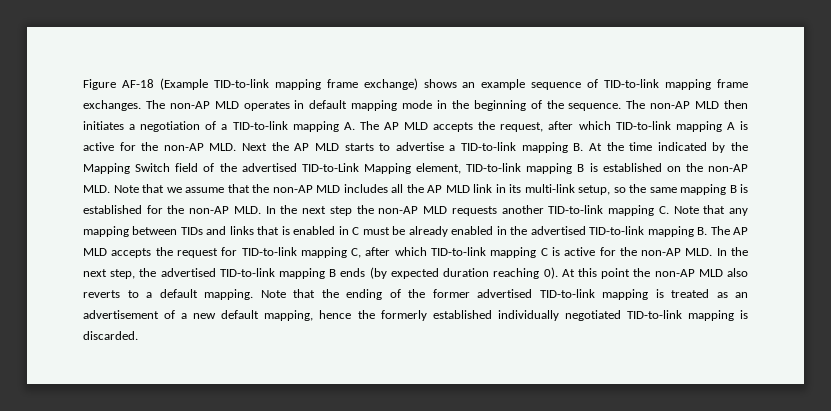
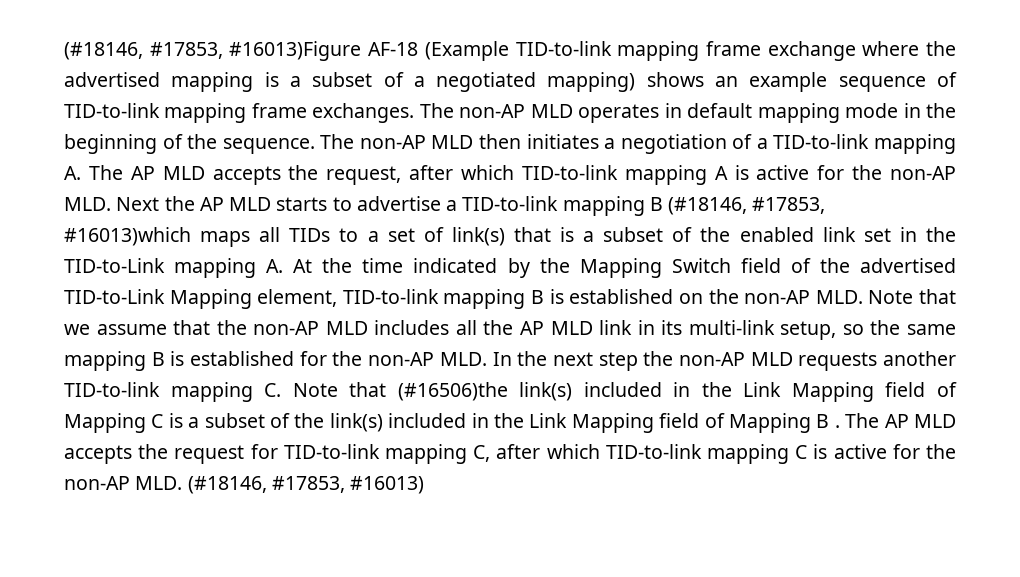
[83,79,116,90] Figure -> [64,41,362,61] (#18146, #17853, #16013)Figure
[363,78,418,90] exchange) -> [767,41,957,61] [64,72,636,92] exchange where the advertised mapping is a subset of a negotiated mapping)
[573,143,584,151] B. -> [649,197,826,215] [64,227,957,247] [64,258,284,278] B (#18146, #17853, #16013)which maps all TIDs to a set of link(s) that is a subset of the enabled link set in the TID-to-Link mapping A.
[728,208,748,216] [83,226,708,237] any mapping between TIDs and links that is enabled in C must be already enabled in the advertised TID-to-link mapping B. -> [397,382,958,402] [64,413,840,433] (#16506)the link(s) included in the Link Mapping field of Mapping C is a subset of the link(s) included in the Link Mapping field of Mapping B .
[716,247,748,256] [83,267,749,279] [83,289,748,300] [83,310,748,321] [83,331,138,340] In the next step, the advertised TID-to-link mapping B ends (by expected duration reaching 0). At this point the non-AP MLD also reverts to a default mapping. Note that the ending of the former advertised TID-to-link mapping is treated as an advertisement of a new default mapping, hence the formerly established individually negotiated TID-to-link mapping is discarded. -> [187,476,425,494] (#18146, #17853, #16013)

